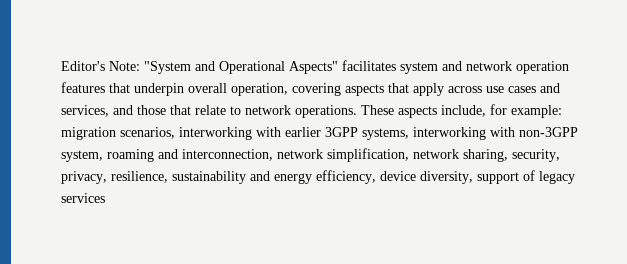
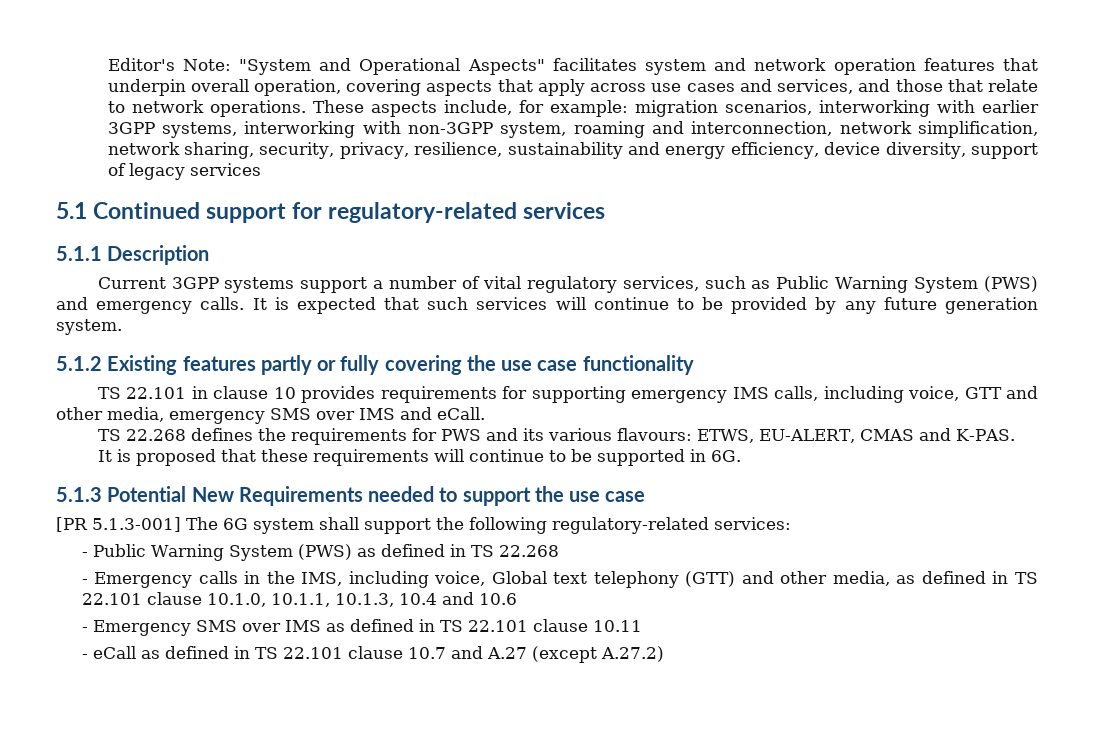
(106, 198) none -> [56,202,606,223] [56,245,210,265] [97,276,1038,293] [56,297,1038,314] [56,319,122,335] [56,355,694,375] [97,386,1038,403] [56,407,485,424] [97,428,1015,445] [97,449,741,466] [56,486,646,506] [56,517,791,534] [81,544,559,561] [81,571,1039,588] [81,592,517,607] [81,619,642,636] [81,646,664,663] // 5.1 Continued support for regulatory-related services // 5.1.1 Description // Current 3GPP systems support a number of vital regulatory services, such as Public Warning System (PWS) and emergency calls. It is expected that such services will continue to be provided by any future generation system. // 5.1.2 Existing features partly or fully covering the use case functionality // TS 22.101 in clause 10 provides requirements for supporting emergency IMS calls, including voice, GTT and other media, emergency SMS over IMS and eCall. // TS 22.268 defines the requirements for PWS and its various flavours: ETWS, EU-ALERT, CMAS and K-PAS. // It is proposed that these requirements will continue to be supported in 6G. // 5.1.3 Potential New Requirements needed to support the use case // [PR 5.1.3-001] The 6G system shall support the following regulatory-related services: // - Public Warning System (PWS) as defined in TS 22.268 // - Emergency calls in the IMS, including voice, Global text telephony (GTT) and other media, as defined in TS 22.101 clause 10.1.0, 10.1.1, 10.1.3, 10.4 and 10.6 // - Emergency SMS over IMS as defined in TS 22.101 clause 10.11 // - eCall as defined in TS 22.101 clause 10.7 and A.27 (except A.27.2)

